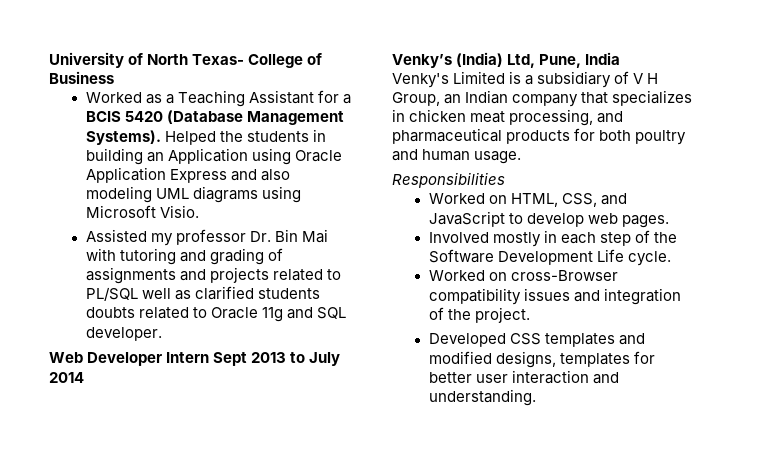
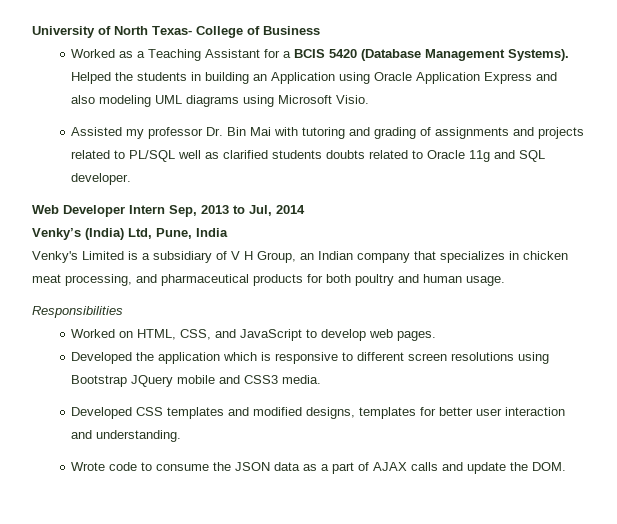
[213,352,248,366] Sept -> [169,205,197,217] Sep,
[309,352,341,366] July -> [249,205,272,216] Jul,
[428,230,677,247] [428,249,671,266] [428,270,618,281] [428,288,681,305] [428,307,530,323] Involved mostly in each step of the Software Development Life cycle. // Worked on cross-Browser compatibility issues and integration of the project. -> [71,352,550,364] [71,375,322,387] Developed the application which is responsive to different screen resolutions using Bootstrap JQuery mobile and CSS3 media.
(536, 397) none -> [71,462,567,474] // Wrote code to consume the JSON data as a part of AJAX calls and update the DOM.

